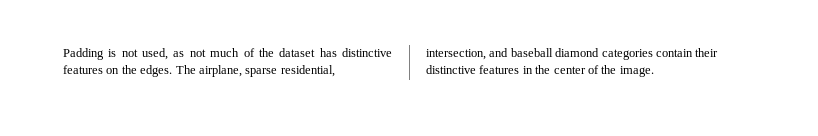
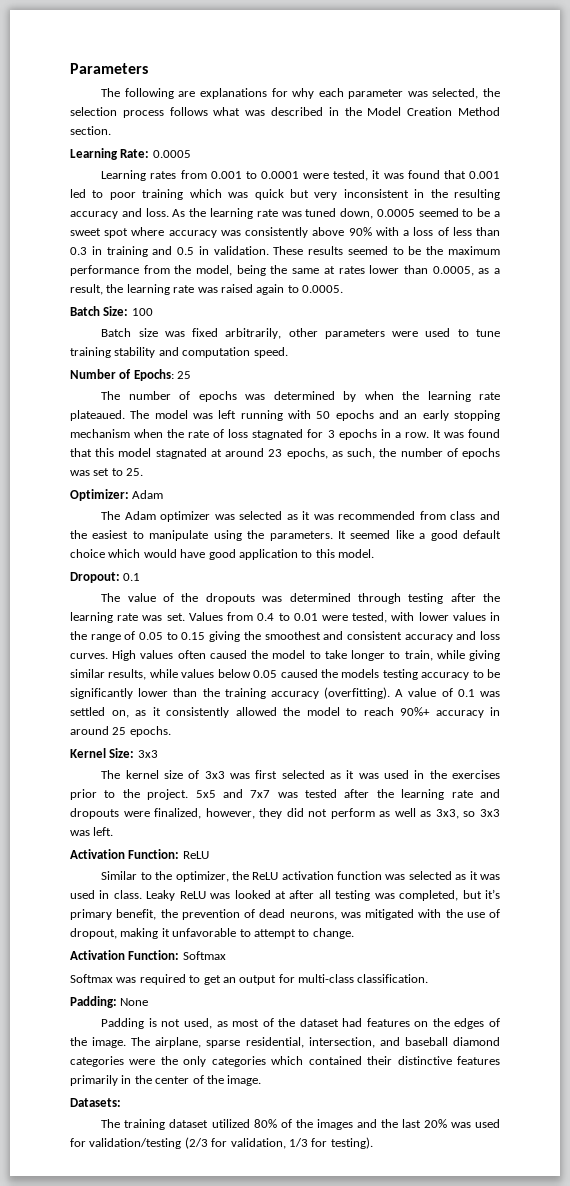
(63, 54) none -> [70,63,148,74] [101,88,501,99] [70,107,501,118] [70,126,111,135] [70,148,191,160] [101,170,500,181] [70,189,501,200] [70,208,500,219] [70,227,500,238] [70,246,501,257] [70,265,500,276] [70,284,343,295] [70,306,153,316] [101,328,500,339] [70,347,288,358] [70,369,192,381] [101,391,500,402] [70,410,500,421] [70,429,500,440] [70,448,500,459] [70,468,144,476] [70,489,164,501] [101,511,500,522] [70,530,502,541] [70,549,374,560] [70,572,141,583] [101,593,500,604] [70,612,501,623] [70,631,500,642] [70,650,500,661] [70,669,501,680] [70,687,501,699] [70,707,500,718] [70,726,171,737] [70,748,158,758] [101,770,501,779] [70,789,500,800] [70,808,501,819] [70,827,114,836] [70,849,209,859] [101,871,500,882] [70,889,500,901] [70,909,500,920] [70,928,354,939] [70,950,226,960] [70,974,429,985] [70,996,149,1008] Parameters // The following are explanations for why each parameter was selected, the selection process follows what was described in the Model Creation Method section. // Learning Rate: 0.0005 // Learning rates from 0.001 to 0.0001 were tested, it was found that 0.001 led to poor training which was quick but very inconsistent in the resulting accuracy and loss. As the learning rate was tuned down, 0.0005 seemed to be a sweet spot where accuracy was consistently above 90% with a loss of less than 0.3 in training and 0.5 in validation. These results seemed to be the maximum performance from the model, being the same at rates lower than 0.0005, as a result, the learning rate was raised again to 0.0005. // Batch Size: 100 // Batch size was fixed arbitrarily, other parameters were used to tune training stability and computation speed. // Number of Epochs: 25 // The number of epochs was determined by when the learning rate plateaued. The model was left running with 50 epochs and an early stopping mechanism when the rate of loss stagnated for 3 epochs in a row. It was found that this model stagnated at around 23 epochs, as such, the number of epochs was set to 25. // Optimizer: Adam // The Adam optimizer was selected as it was recommended from class and the easiest to manipulate using the parameters. It seemed like a good default choice which would have good application to this model. // Dropout: 0.1 // The value of the dropouts was determined through testing after the learning rate was set. Values from 0.4 to 0.01 were tested, with lower values in the range of 0.05 to 0.15 giving the smoothest and consistent accuracy and loss curves. High values often caused the model to take longer to train, while giving similar results, while values below 0.05 caused the models testing accuracy to be significantly lower than the training accuracy (overfitting). A value of 0.1 was settled on, as it consistently allowed the model to reach 90%+ accuracy in around 25 epochs. // Kernel Size: 3x3 // The kernel size of 3x3 was first selected as it was used in the exercises prior to the project. 5x5 and 7x7 was tested after the learning rate and dropouts were finalized, however, they did not perform as well as 3x3, so 3x3 was left. // Activation Function: ReLU // Similar to the optimizer, the ReLU activation function was selected as it was used in class. Leaky ReLU was looked at after all testing was completed, but it’s primary benefit, the prevention of dead neurons, was mitigated with the use of dropout, making it unfavorable to attempt to change. // Activation Function: Softmax // Softmax was required to get an output for multi-class classification. // Padding: None //
[189,48,240,57] not much -> [232,1019,260,1027] most
[319,48,393,57] has distinctive -> [342,1018,363,1027] had
[140,65,173,77] edges. -> [454,1018,501,1029] [70,1037,127,1048] edges of the image.
[655,49,693,57] contain -> [129,1056,362,1067] were the only categories which contained
(520, 69) none -> [70,1075,118,1086] primarily
(654, 71) none -> [70,1098,121,1107] [101,1119,501,1130] [70,1137,373,1149] // Datasets: // The training dataset utilized 80% of the images and the last 20% was used for validation/testing (2/3 for validation, 1/3 for testing).

